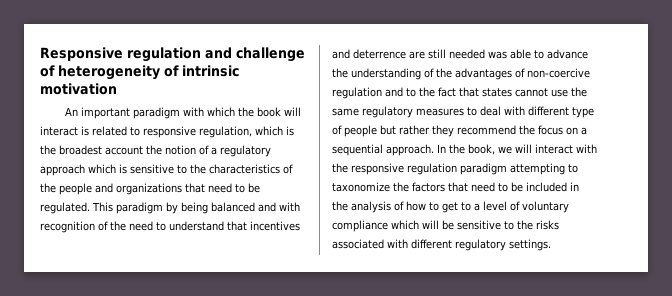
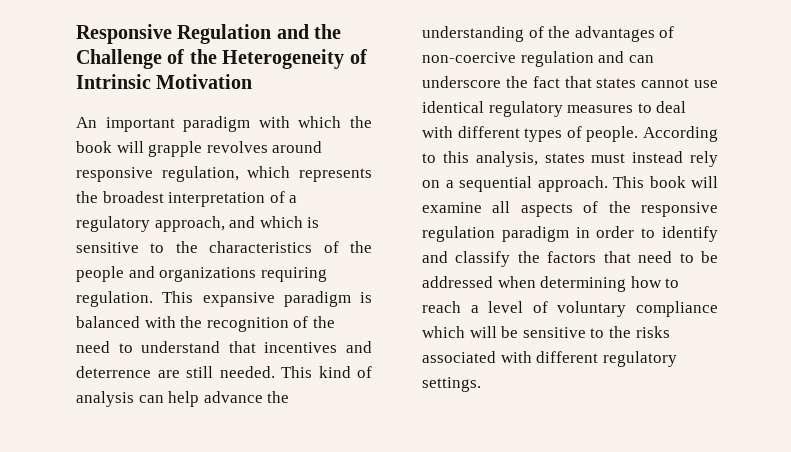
[127,47,305,62] [40,65,239,80] [40,83,117,95] regulation and challenge of heterogeneity of intrinsic motivation -> [177,24,342,44] [76,49,367,69] [76,74,253,89] Regulation and the Challenge of the Heterogeneity of Intrinsic Motivation
[40,126,140,136] interact is related to -> [148,141,323,157] grapple revolves around
[286,126,294,136] is -> [299,168,373,182] represents
[105,145,196,155] account the notion -> [168,192,266,207] interpretation
[40,164,85,176] approach -> [154,216,256,232] approach, and
[185,183,260,193] [40,202,300,214] that need to be regulated. This paradigm by being balanced and with -> [260,267,327,282] [76,291,372,307] [76,316,203,328] requiring regulation. This expansive paradigm is balanced with the
[449,49,544,59] needed was able to -> [219,366,372,378] [76,391,200,407] needed. This kind of analysis can help
[406,88,416,97] to -> [628,55,654,63] [422,76,501,88] can underscore
[571,87,587,97] [332,108,359,116] the same -> [422,101,484,113] identical
[572,107,594,118] [332,125,587,137] [332,144,597,156] [332,163,578,175] [332,182,390,192] type of people but rather they recommend the focus on a sequential approach. In the book, we will interact with the responsive regulation paradigm attempting to taxonomize -> [524,126,718,142] [422,151,718,167] [422,176,718,192] [422,201,718,217] [422,226,718,242] [422,251,511,267] types of people. According to this analysis, states must instead rely on a sequential approach. This book will examine all aspects of the responsive regulation paradigm in order to identify and classify
[526,182,579,192] [332,201,471,213] included in the analysis of how to get to -> [422,276,680,292] [422,301,461,313] addressed when determining how to reach

